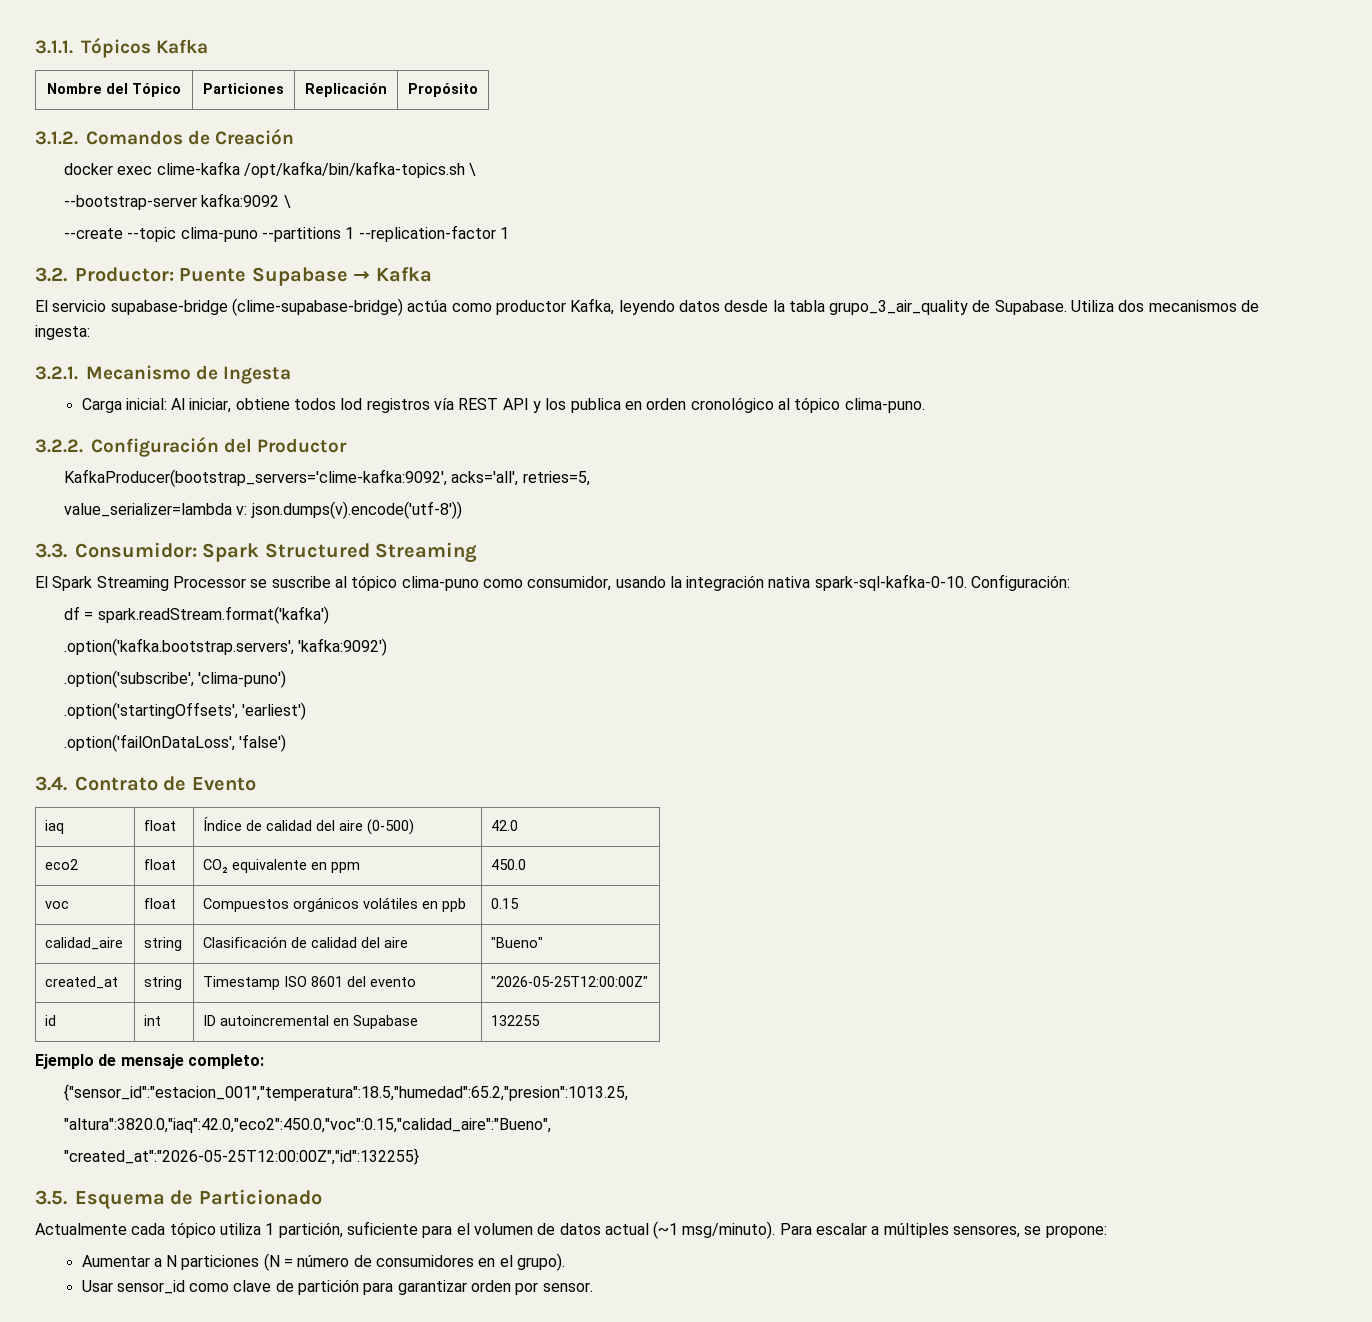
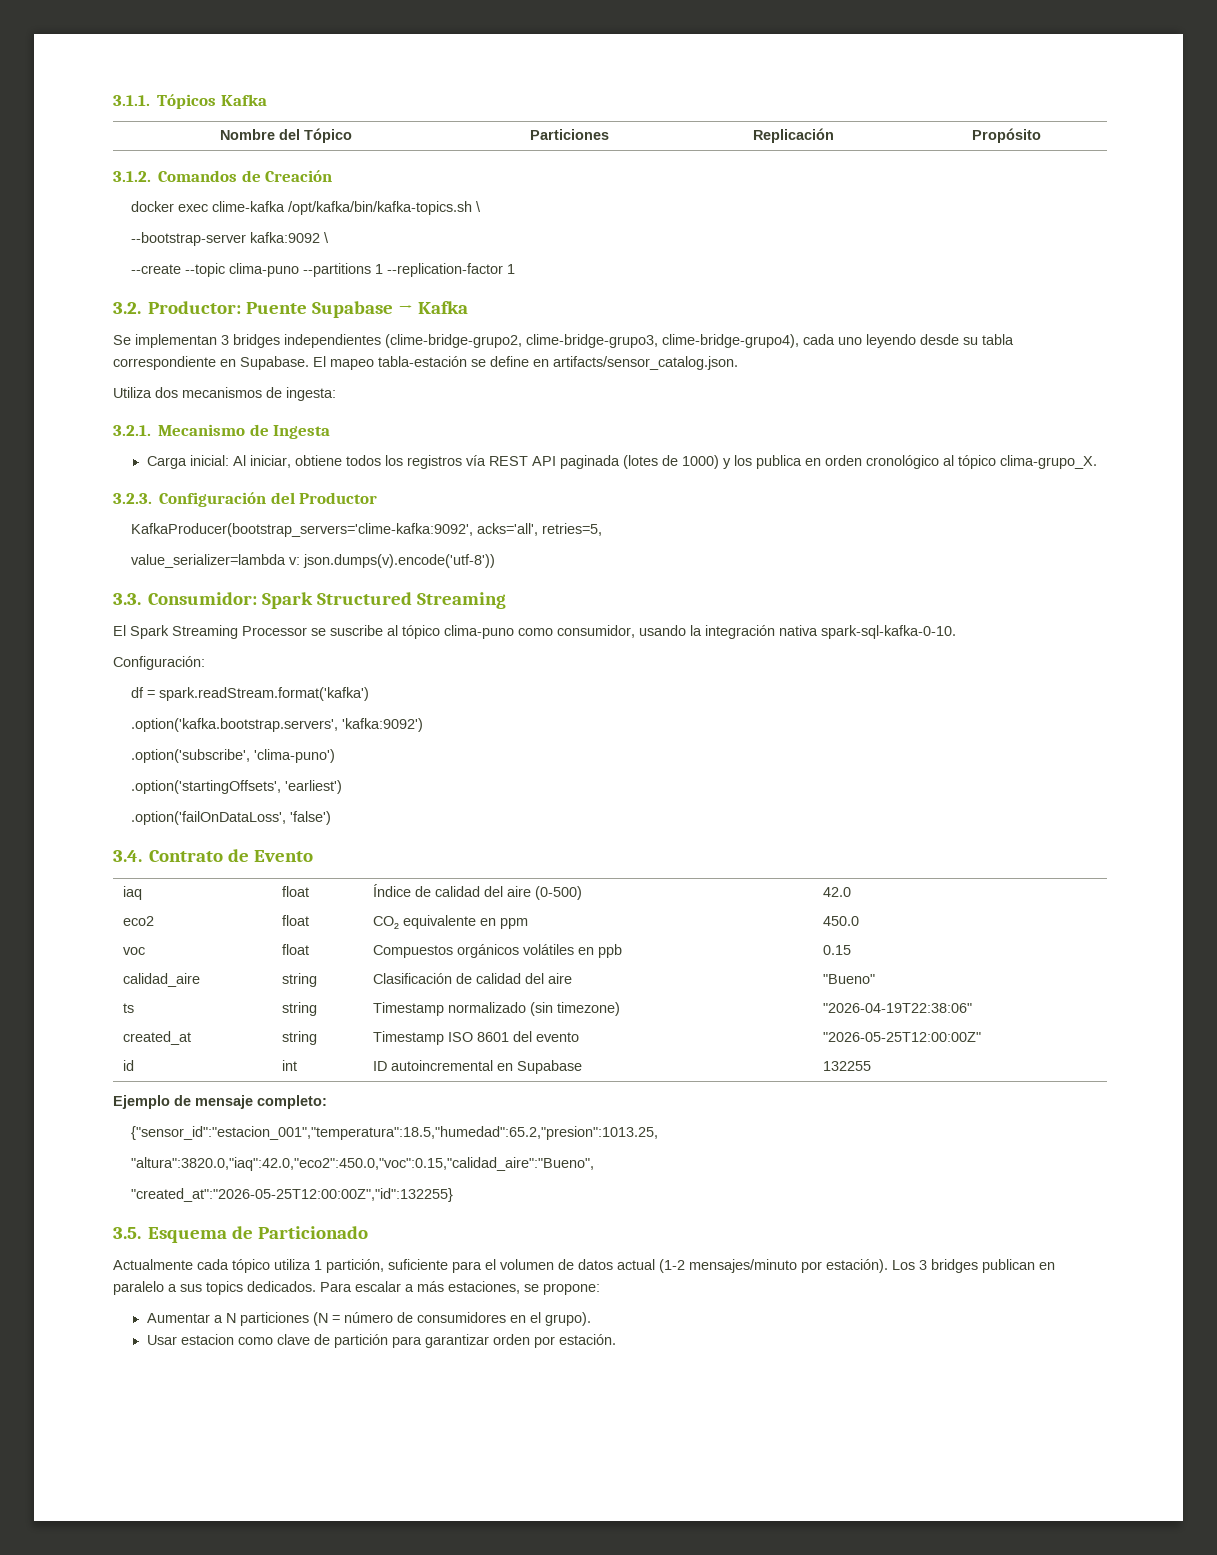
[35,298,1067,316] El servicio supabase-bridge (clime-supabase-bridge) actúa como productor Kafka, leyendo datos desde la tabla grupo_3_air_quality de Supabase. -> [113,334,1014,348] [113,356,738,370] Se implementan 3 bridges independientes (clime-bridge-grupo2, clime-bridge-grupo3, clime-bridge-grupo4), cada uno leyendo desde su tabla correspondiente en Supabase. El mapeo tabla-estación se define en artifacts/sensor_catalog.json. //
[340,398,363,410] lod -> [384,455,403,466] los
(529, 404) none -> [559,455,719,469] paginada (lotes de 1000)
[844,398,925,413] [35,439,83,453] clima-puno. // 3.2.2. -> [999,455,1097,469] [113,493,152,504] clima-grupo_X. // 3.2.3.
(967, 582) none -> (956, 632) //
(544, 942) none -> [122,1003,134,1013] [281,1002,317,1016] [372,1002,620,1016] [822,1003,972,1013] // ts | string | Timestamp normalizado (sin timezone) | "2026-04-19T22:38:06"
[653,1221,776,1239] (~1 msg/minuto). -> [659,1259,1055,1273] [113,1281,316,1295] (1-2 mensajes/minuto por estación). Los 3 bridges publican en paralelo a sus topics dedicados.
[883,1223,1021,1238] múltiples sensores, -> [417,1281,520,1294] más estaciones,
[116,1280,185,1294] sensor_id -> [180,1334,234,1345] estacion
[542,1282,593,1292] sensor. -> [558,1334,616,1345] estación.

